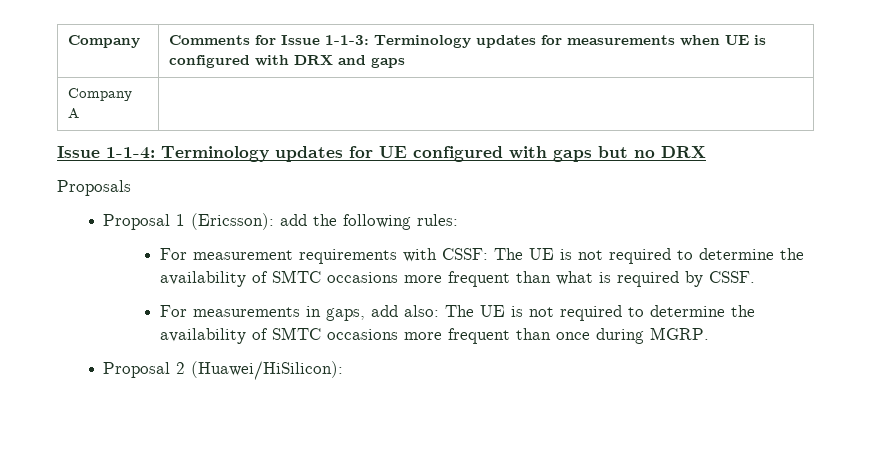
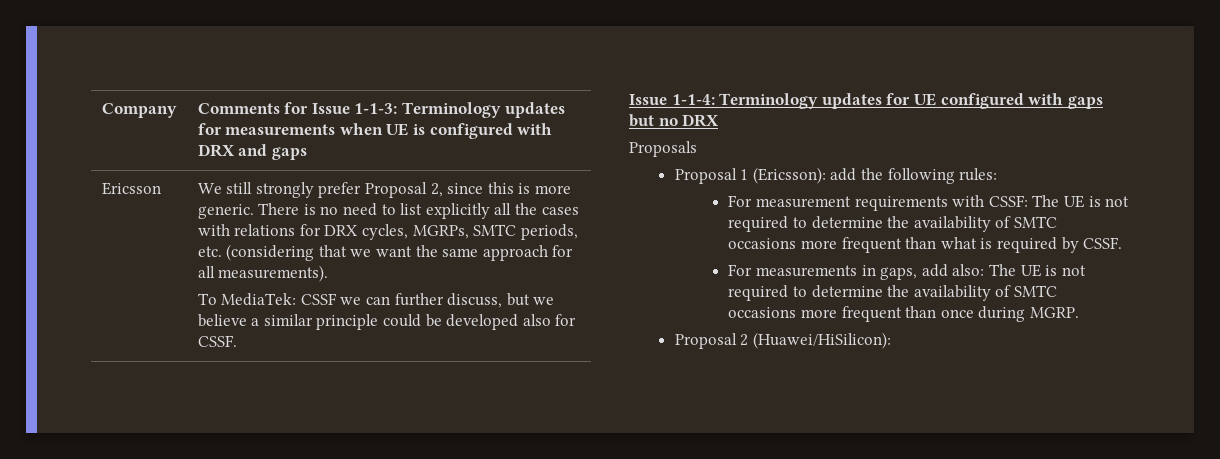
[68,88,133,101] [68,108,80,119] Company A | -> [101,182,161,195] [197,182,571,198] [197,203,579,219] [197,224,578,240] [197,244,574,261] [197,265,329,282] [197,293,555,308] [197,314,577,330] [197,335,237,347] Ericsson | We still strongly prefer Proposal 2, since this is more generic. There is no need to list explicitly all the cases with relations for DRX cycles, MGRPs, SMTC periods, etc. (considering that we want the same approach for all measurements). // To MediaTek: CSSF we can further discuss, but we believe a similar principle could be developed also for CSSF.

